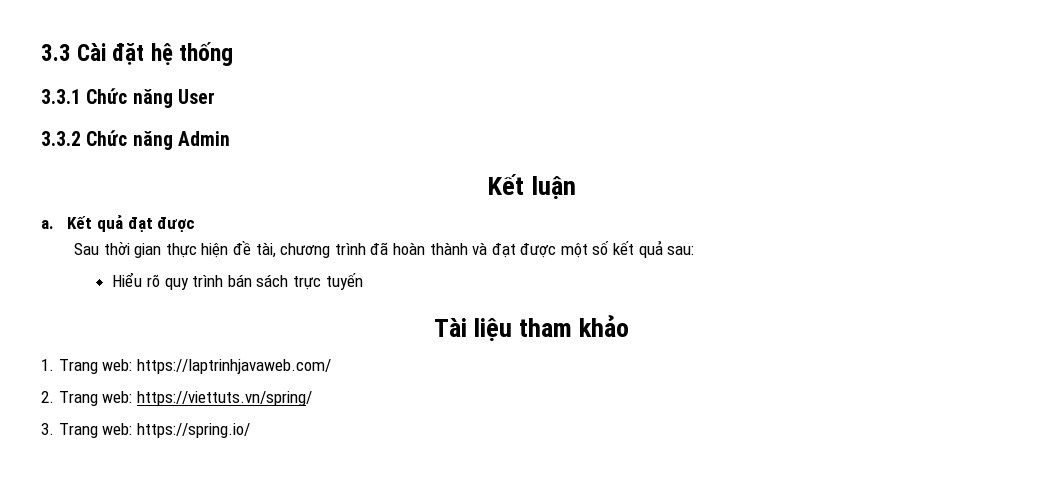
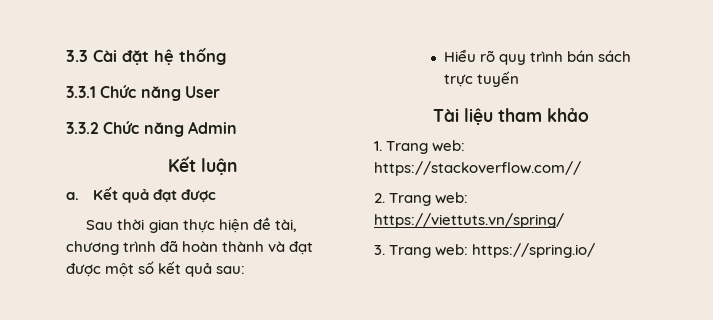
[136,359,331,374] https://laptrinhjavaweb.com/ -> [374,161,581,176] https://stackoverflow.com//

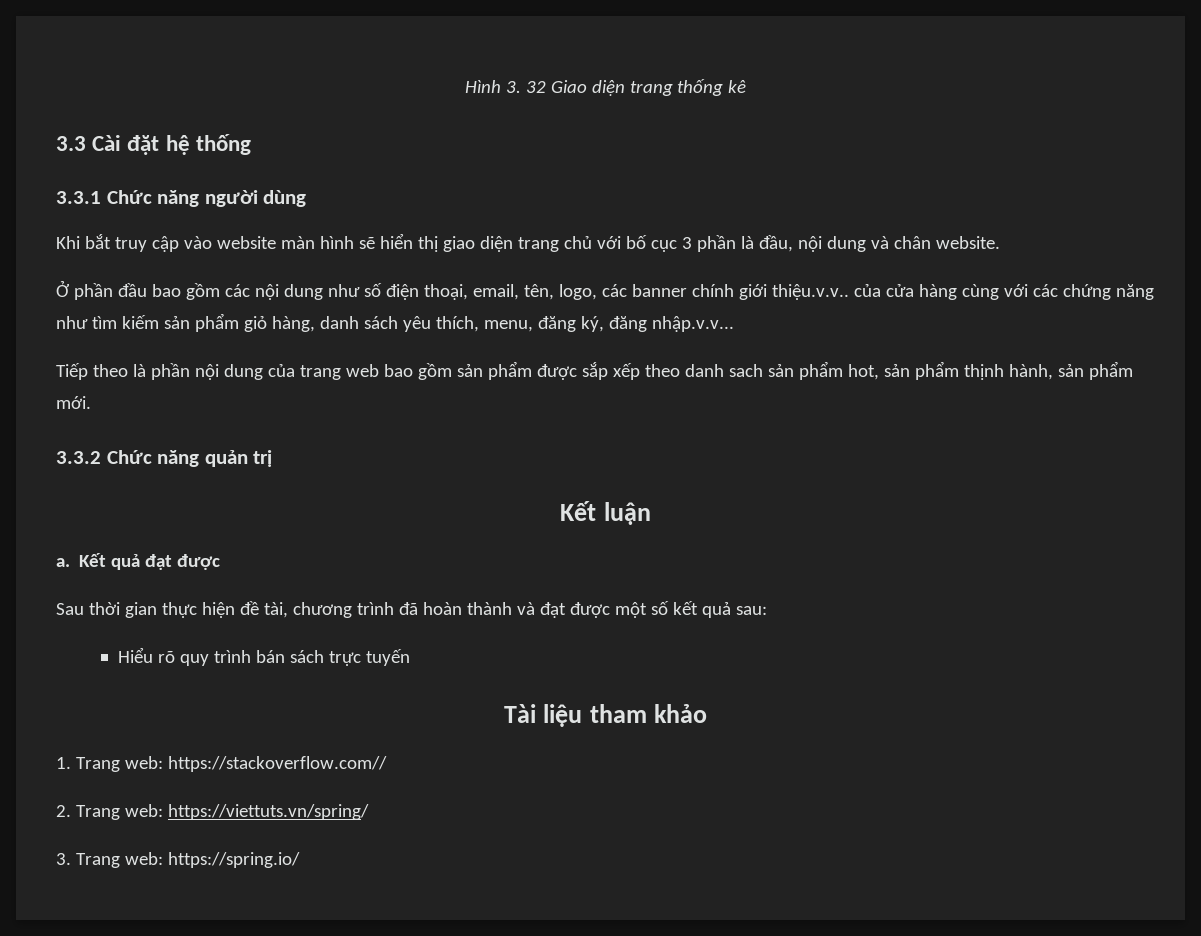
(66, 56) none -> [464,79,747,96] Hình 3. 32 Giao diện trang thống kê //
[184,86,220,98] User -> [204,190,307,207] [56,233,1000,252] [56,280,1154,300] [56,313,734,332] [56,361,1133,380] [56,396,91,409] người dùng // Khi bắt truy cập vào website màn hình sẽ hiển thị giao diện trang chủ với bố cục 3 phần là đầu, nội dung và chân website. // Ở phần đầu bao gồm các nội dung như số điện thoại, email, tên, logo, các banner chính giới thiệu.v.v.. của cửa hàng cùng với các chứng năng như tìm kiếm sản phẩm giỏ hàng, danh sách yêu thích, menu, đăng ký, đăng nhập.v.v... // Tiếp theo là phần nội dung của trang web bao gồm sản phẩm được sắp xếp theo danh sach sản phẩm hot, sản phẩm thịnh hành, sản phẩm mới.
[187,121,237,134] Admin -> [204,450,273,467] quản trị

